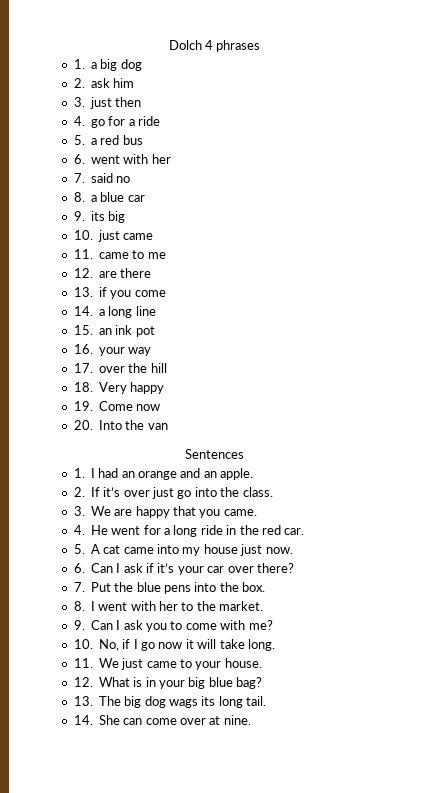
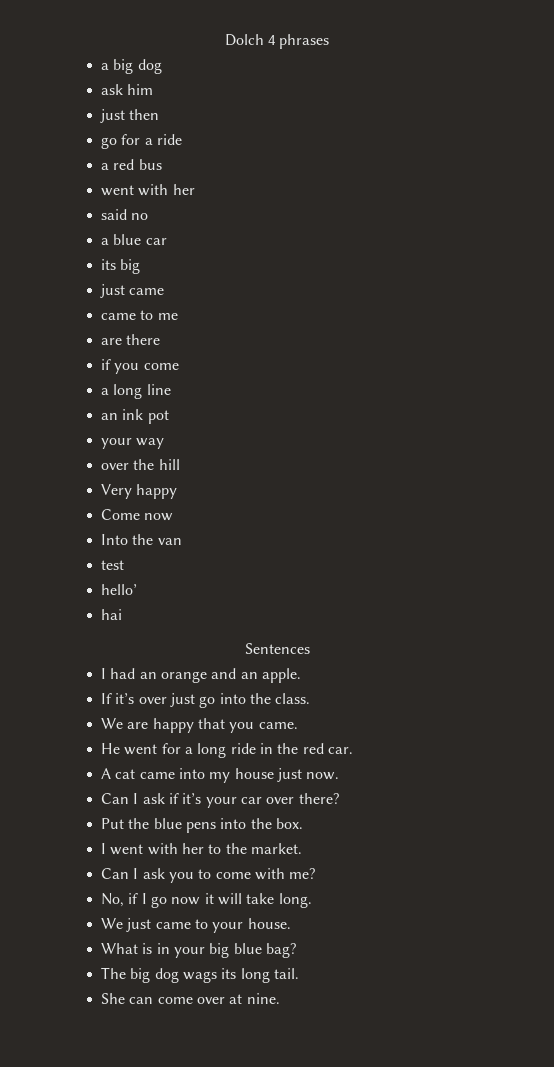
[73,59,85,69] 1. -> (330, 41) none
[73,78,85,88] 2. -> (162, 66) none
[73,97,85,107] 3. -> (154, 89) none
[73,116,85,126] 4. -> (160, 114) none
[73,135,85,145] 5. -> (183, 139) none
[73,154,85,164] 6. -> (162, 164) none
[73,173,85,183] 7. -> (195, 189) none
[73,192,85,202] 8. -> (149, 216) none
[73,211,85,221] 9. -> (167, 241) none
[73,230,93,240] 10. -> (141, 266) none
[73,249,93,259] 11. -> (165, 291) none
[73,268,93,278] 12. -> (178, 316) none
[73,287,93,297] 13. -> (161, 339) none
[73,306,93,316] 14. -> (179, 366) none
[73,325,93,335] 15. -> (171, 389) none
[73,344,93,354] 16. -> (169, 417) none
[73,363,93,373] 17. -> (165, 443) none
[73,382,93,392] 18. -> (180, 464) none
[73,401,93,411] 19. -> (178, 491) none
[73,420,93,430] 20. -> (174, 517) none
(168, 426) none -> [101,560,125,570] [101,584,138,595] [101,609,123,620] // test // hello’ // hai
[73,468,85,478] 1. -> (310, 648) none
[73,487,85,497] 2. -> (301, 675) none
[73,506,85,516] 3. -> (311, 698) none
[73,525,85,535] 4. -> (298, 725) none
[73,544,85,554] 5. -> (353, 750) none
[73,563,85,573] 6. -> (340, 776) none
[73,582,85,592] 7. -> (339, 798) none
[73,601,85,611] 8. -> (303, 823) none
[73,620,85,630] 9. -> (302, 848) none
[73,639,93,649] 10. -> (316, 873) none
[73,658,93,668] 11. -> (312, 900) none
[73,677,93,687] 12. -> (291, 923) none
[73,696,93,706] 13. -> (296, 950) none
[73,715,93,725] 14. -> (299, 973) none

